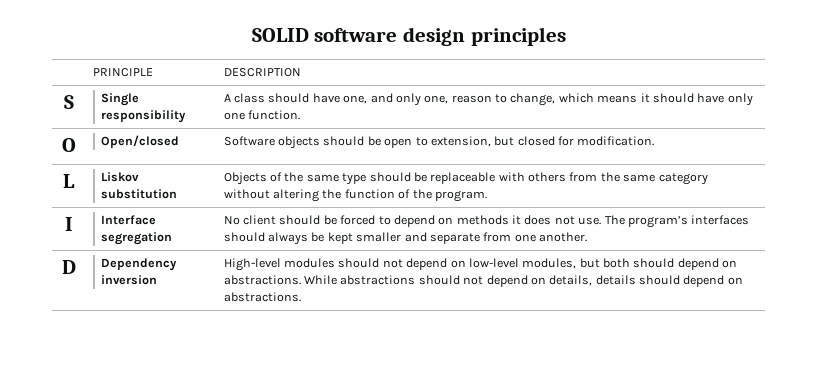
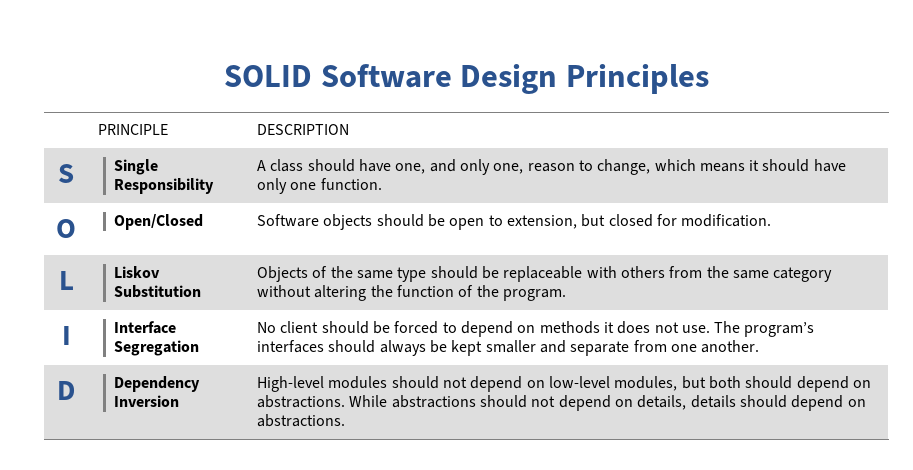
[314,27,566,46] software design principles -> [320,64,710,94] Software Design Principles
[101,110,187,123] responsibility -> [114,178,215,194] Responsibility
[101,135,180,148] Open/closed -> [114,214,204,230] Open/Closed
[101,189,178,199] substitution -> [114,285,202,298] Substitution
[101,232,173,245] segregation -> [114,340,200,356] Segregation
[101,275,158,285] inversion -> [114,395,180,407] Inversion

